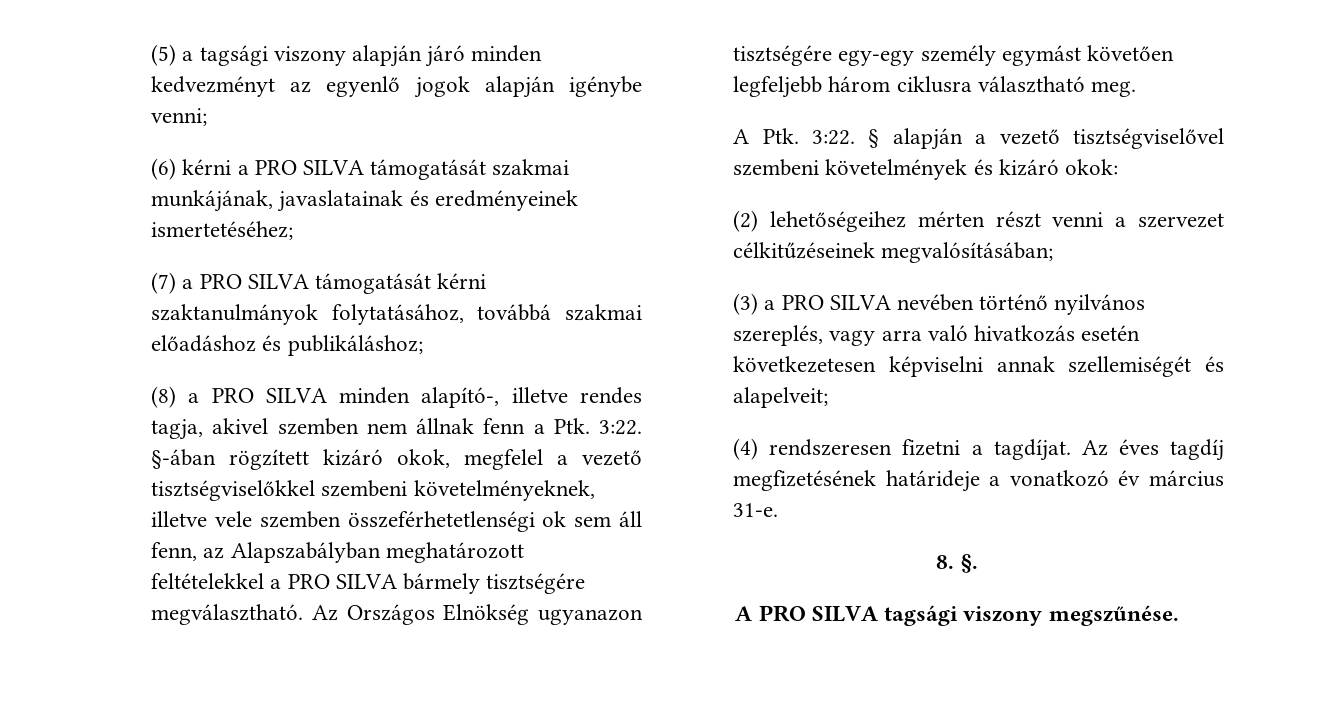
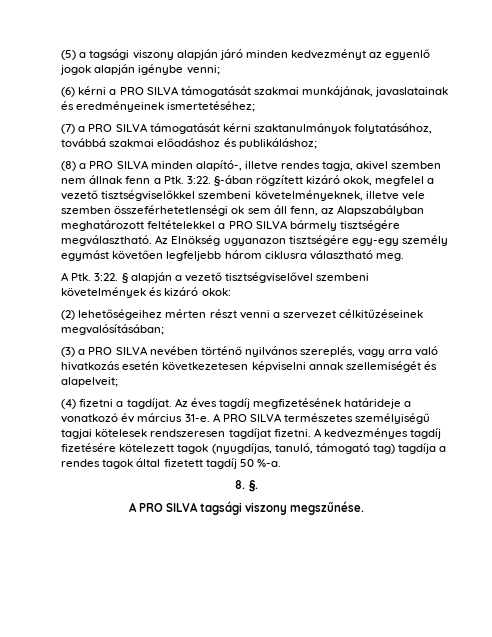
[346,604,435,625] Országos -> (169, 239) none
[769,439,893,456] rendszeresen -> (77, 404) none
(779, 510) none -> [212,413,431,424] [61,428,442,439] [61,443,447,454] [61,458,281,469] A PRO SILVA természetes személyiségű tagjai kötelesek rendszeresen tagdíjat fizetni. A kedvezményes tagdíj fizetésére kötelezett tagok (nyugdíjas, tanuló, támogató tag) tagdíja a rendes tagok által fizetett tagdíj 50 %-a.

